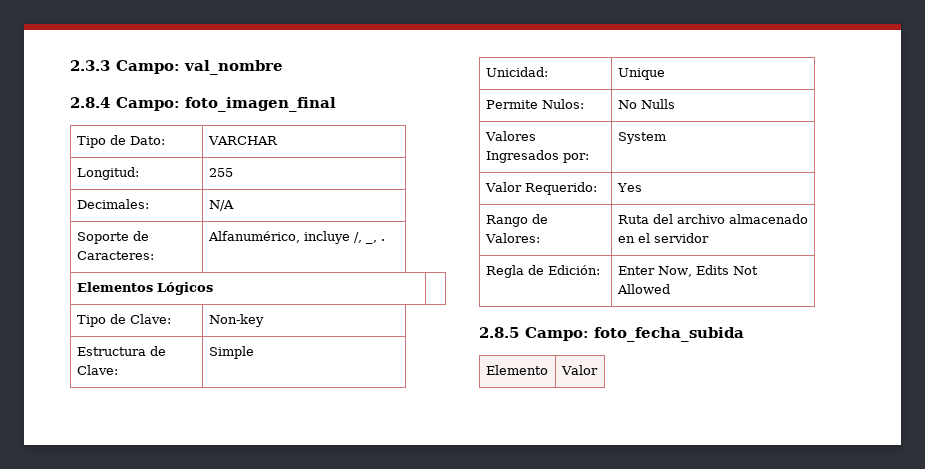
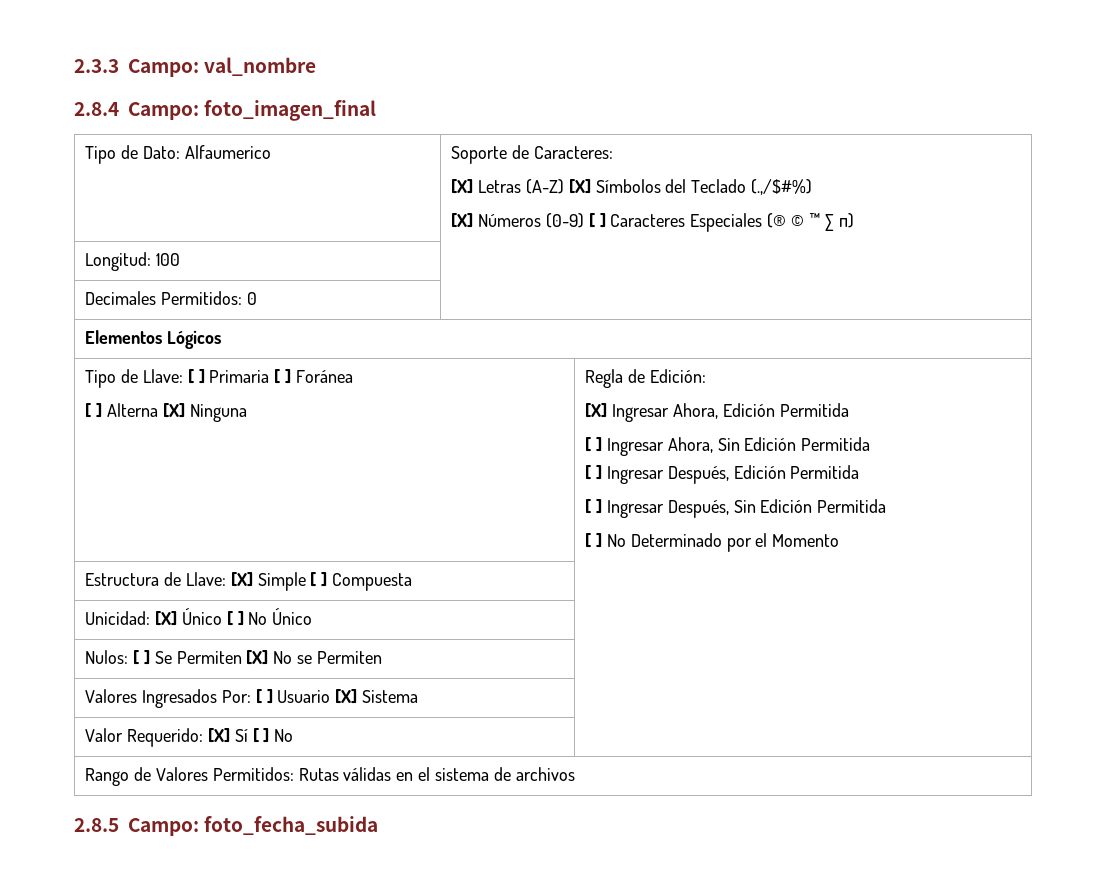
[207,136,278,145] [76,167,139,180] [208,168,233,177] [76,199,149,209] [208,200,234,211] [76,231,149,244] [76,251,154,260] [207,231,385,244] | VARCHAR // Longitud: | 255 // Decimales: | N/A // Soporte de Caracteres: | Alfanumérico, incluye /, _, . -> [184,145,271,159] [451,145,613,164] [451,179,813,195] [451,213,854,232] [85,252,181,271] [85,291,257,305] Alfaumerico | Soporte de Caracteres: // [X] Letras (A-Z) [X] Símbolos del Teclado (.,/$#%) // [X] Números (0-9) [ ] Caracteres Especiales (® © ™ ∑ π) // Longitud: 100 | // Decimales Permitidos: 0 |
[76,314,171,327] [208,314,264,327] [76,346,166,356] [76,365,118,375] [208,346,254,359] [485,67,548,77] [617,68,665,80] [485,99,584,109] [617,99,675,109] [484,131,536,141] [485,150,589,163] [617,132,666,144] [484,182,597,195] [616,183,642,192] [485,214,548,227] [484,233,540,243] [617,214,808,224] [617,233,709,243] [485,265,600,278] [617,265,758,277] [616,284,670,294] | // Tipo de Clave: | Non-key // Estructura de Clave: | Simple // Unicidad: | Unique // Permite Nulos: | No Nulls // Valores Ingresados por: | System // Valor Requerido: | Yes // Rango de Valores: | Ruta del archivo almacenado en el servidor // Regla de Edición: | Enter Now, Edits Not Allowed -> [85,369,354,388] [85,403,247,422] [585,369,706,388] [585,403,849,422] [585,437,871,456] [585,465,860,484] [585,499,887,518] [585,533,840,552] [85,572,413,591] [85,608,313,626] [85,650,383,665] [85,689,419,708] [85,728,294,747] [85,767,575,786] // Tipo de Llave: [ ] Primaria [ ] Foránea // [ ] Alterna [X] Ninguna | Regla de Edición: // [X] Ingresar Ahora, Edición Permitida // [ ] Ingresar Ahora, Sin Edición Permitida // [ ] Ingresar Después, Edición Permitida // [ ] Ingresar Después, Sin Edición Permitida // [ ] No Determinado por el Momento // Estructura de Llave: [X] Simple [ ] Compuesta | // Unicidad: [X] Único [ ] No Único | // Nulos: [ ] Se Permiten [X] No se Permiten | // Valores Ingresados Por: [ ] Usuario [X] Sistema | // Valor Requerido: [X] Sí [ ] No | // Rango de Valores Permitidos: Rutas válidas en el sistema de archivos
[485,365,548,375] [560,365,598,375] // Elemento | Valor -> (379, 825) none

